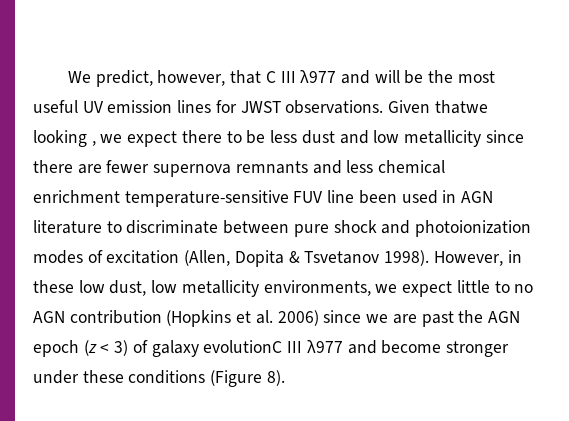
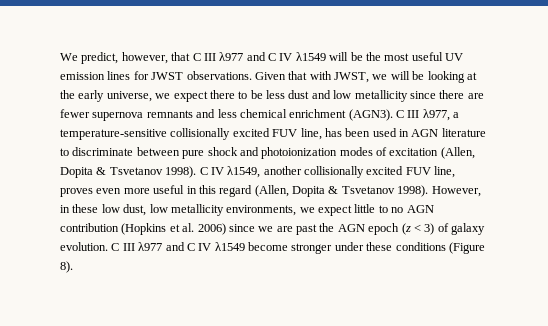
(371, 77) none -> [268,52,326,61] C IV λ1549
[434,100,488,114] [33,130,96,147] thatwe looking , -> [288,71,477,83] [60,90,152,102] that with JWST, we will be looking at the early universe,
[124,190,355,207] temperature-sensitive FUV line -> [348,109,460,121] [60,128,342,140] (AGN3). C III λ977, a temperature-sensitive collisionally excited FUV line, has
(430, 258) none -> [199,166,456,178] [60,185,429,197] C IV λ1549, another collisionally excited FUV line, proves even more useful in this regard (Allen, Dopita & Tsvetanov 1998).
[203,340,377,354] evolutionC III λ977 and -> [60,242,245,251] evolution. C III λ977 and C IV λ1549

